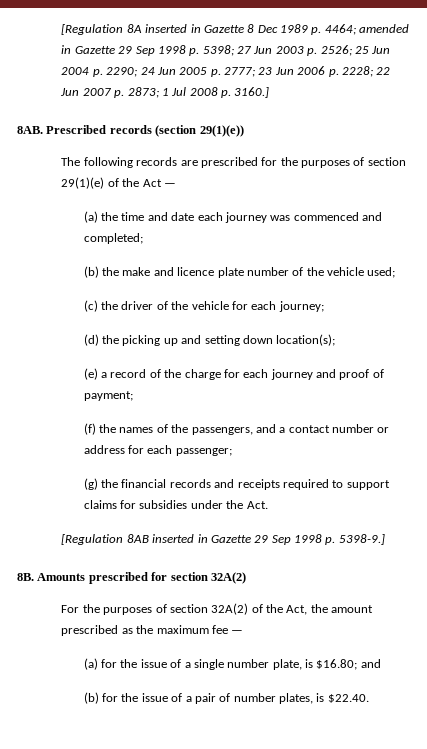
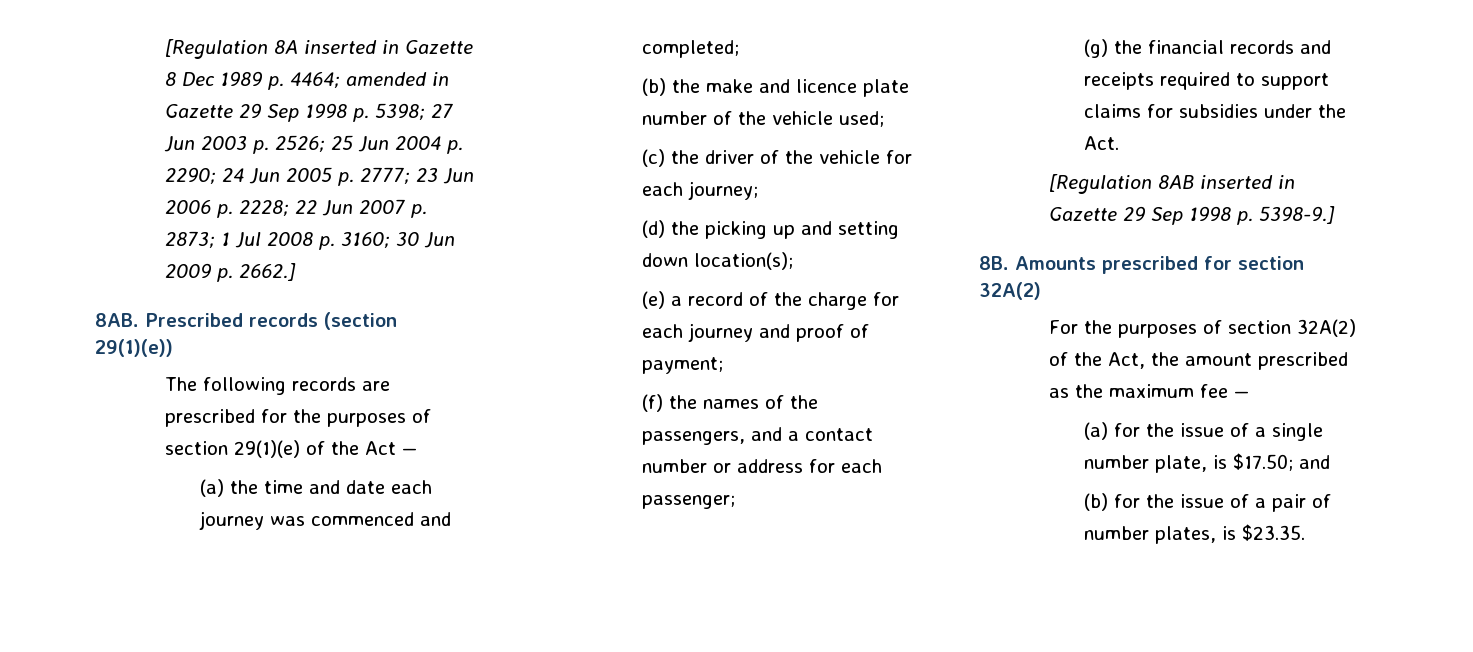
[234,87,270,98] 3160.] -> [341,232,456,248] [165,263,297,282] 3160; 30 Jun 2009 p. 2662.]
[316,659,358,670] $16.80; -> [1233,453,1294,471] $17.50;
[327,694,369,703] $22.40. -> [1242,524,1306,541] $23.35.

